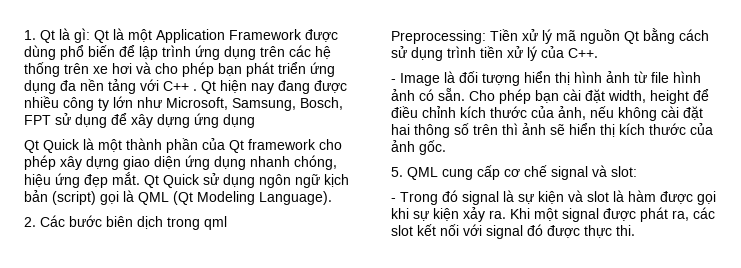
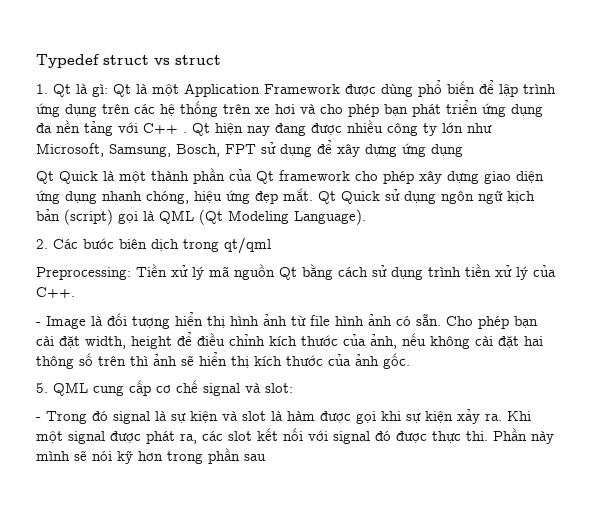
(24, 35) none -> [36,54,221,68] Typedef struct vs struct //
[204,216,227,230] qml -> [224,237,271,254] qt/qml
(635, 230) none -> [493,428,554,444] [36,448,266,464] Phần này mình sẽ nói kỹ hơn trong phần sau

